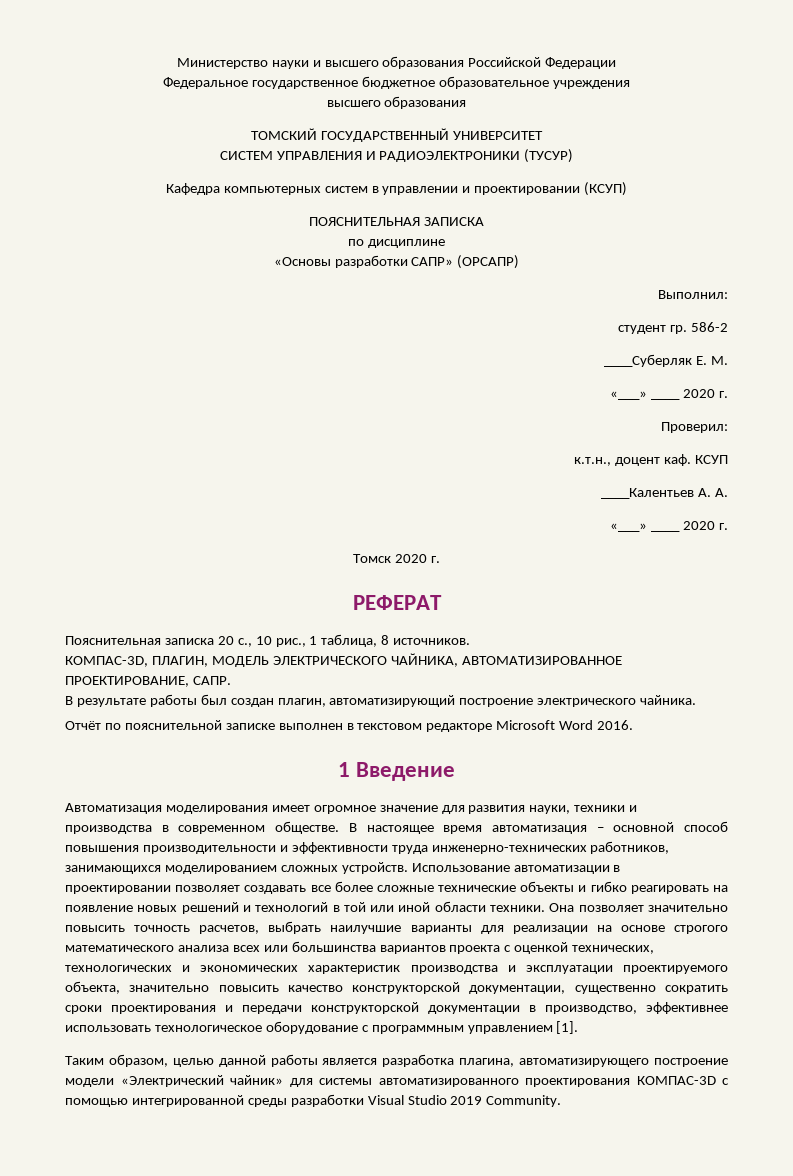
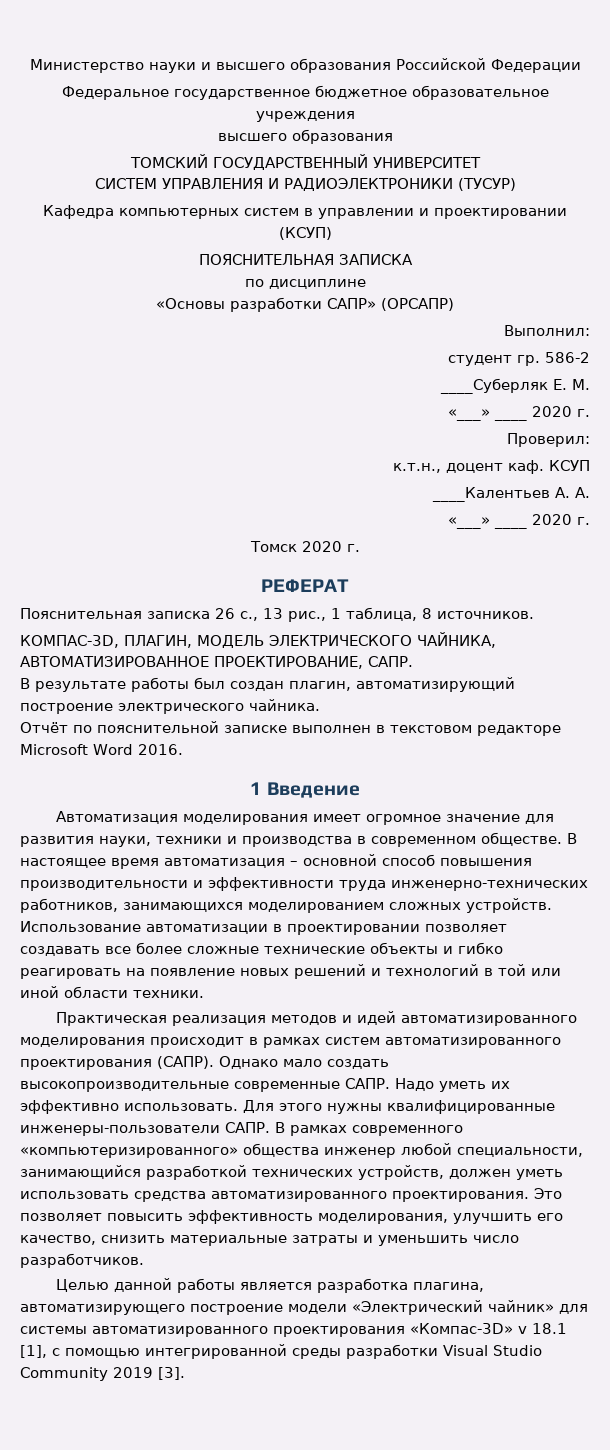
[217,636,272,647] 20 с., 10 -> [215,608,283,621] 26 с., 13
[549,903,729,912] [65,921,729,934] [65,941,655,954] [65,965,728,974] [65,981,728,994] [65,1002,728,1014] [65,1021,579,1034] [65,1054,214,1067] Она позволяет значительно повысить точность расчетов, выбрать наилучшие варианты для реализации на основе строгого математического анализа всех или большинства вариантов проекта с оценкой технических, технологических и экономических характеристик производства и эксплуатации проектируемого объекта, значительно повысить качество конструкторской документации, существенно сократить сроки проектирования и передачи конструкторской документации в производство, эффективнее использовать технологическое оборудование с программным управлением [1]. // Таким образом, целью -> [56,1011,578,1026] [20,1037,561,1048] [20,1056,389,1070] [20,1078,510,1092] [20,1100,555,1114] [20,1122,463,1136] [20,1143,583,1158] [20,1165,563,1180] [20,1188,562,1202] [20,1210,563,1224] [20,1235,519,1246] [20,1253,144,1268] [56,1279,110,1292] // Практическая реализация методов и идей автоматизированного моделирования происходит в рамках систем автоматизированного проектирования (САПР). Однако мало создать высокопроизводительные современные САПР. Надо уметь их эффективно использовать. Для этого нужны квалифицированные инженеры-пользователи САПР. В рамках современного «компьютеризированного» общества инженер любой специальности, занимающийся разработкой технических устройств, должен уметь использовать средства автоматизированного проектирования. Это позволяет повысить эффективность моделирования, улучшить его качество, снизить материальные затраты и уменьшить число разработчиков. // Целью
[636,1076,716,1085] КОМПАС-3D -> [410,1323,567,1334] [20,1345,47,1358] «Компас-3D» v 18.1 [1],
[450,1095,562,1107] 2019 Сommunity. -> [20,1367,185,1381] Сommunity 2019 [3].

